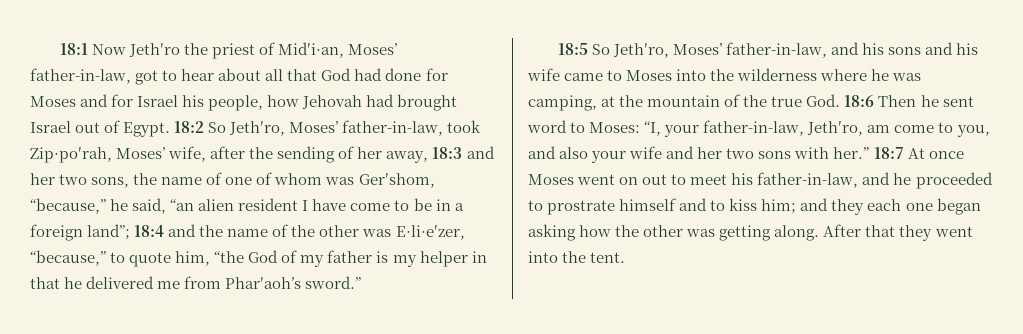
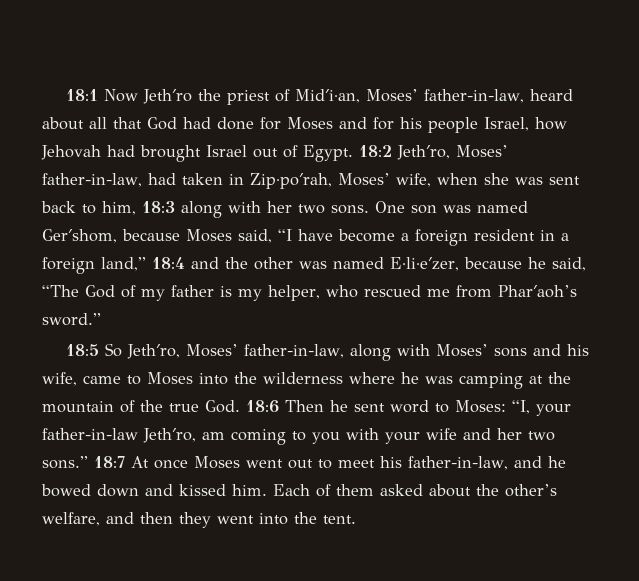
[135,69,215,85] got to hear -> [530,89,574,101] heard
[137,95,264,111] Israel his people, -> [400,117,529,133] his people Israel,
[208,120,482,136] [30,146,495,163] [30,172,435,188] [30,198,432,214] So Jeth′ro, Moses’ father-in-law, took Zip·po′rah, Moses’ wife, after the sending of her away, 18:3 and her two sons, the name of one of whom was Ger′shom, “because,” he said, “an alien resident I have come to be -> [397,145,508,160] [42,173,580,189] [41,201,528,218] [42,229,535,246] Jeth′ro, Moses’ father-in-law, had taken in Zip·po′rah, Moses’ wife, when she was sent back to him, 18:3 along with her two sons. One son was named Ger′shom, because Moses said, “I have become a foreign resident
[87,224,131,240] land”; -> [101,257,146,271] land,”
[227,224,465,240] [30,250,245,267] name of the other was E·li·e′zer, “because,” to quote him, “the -> [254,257,586,271] [42,285,79,297] other was named E·li·e′zer, because he said, “The
[419,251,487,267] [30,276,155,289] helper in that he delivered -> [268,285,421,301] helper, who rescued
[831,42,885,55] and his -> [350,344,489,361] along with Moses’
[527,68,560,81] wife -> [42,372,77,386] wife,
[528,95,597,111] camping, -> [459,373,523,389] camping
[703,120,805,136] father-in-law, -> [42,428,138,440] father-in-law
[894,122,990,137] [528,146,589,159] come to you, and also -> [231,428,379,445] coming to you with
[758,147,870,159] sons with her.” -> [42,456,88,469] sons.”
[619,177,639,185] on -> (283, 463) none
[915,172,993,189] [528,198,981,215] [528,224,896,241] proceeded to prostrate himself and to kiss him; and they each one began asking how the other was getting along. After that -> [41,484,557,497] [42,512,173,526] bowed down and kissed him. Each of them asked about the other’s welfare, and then

